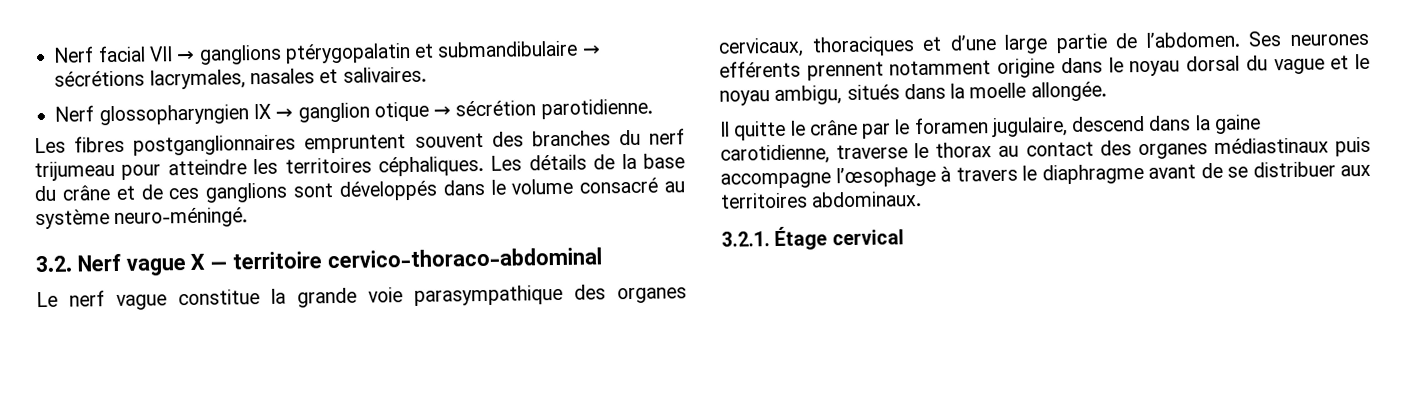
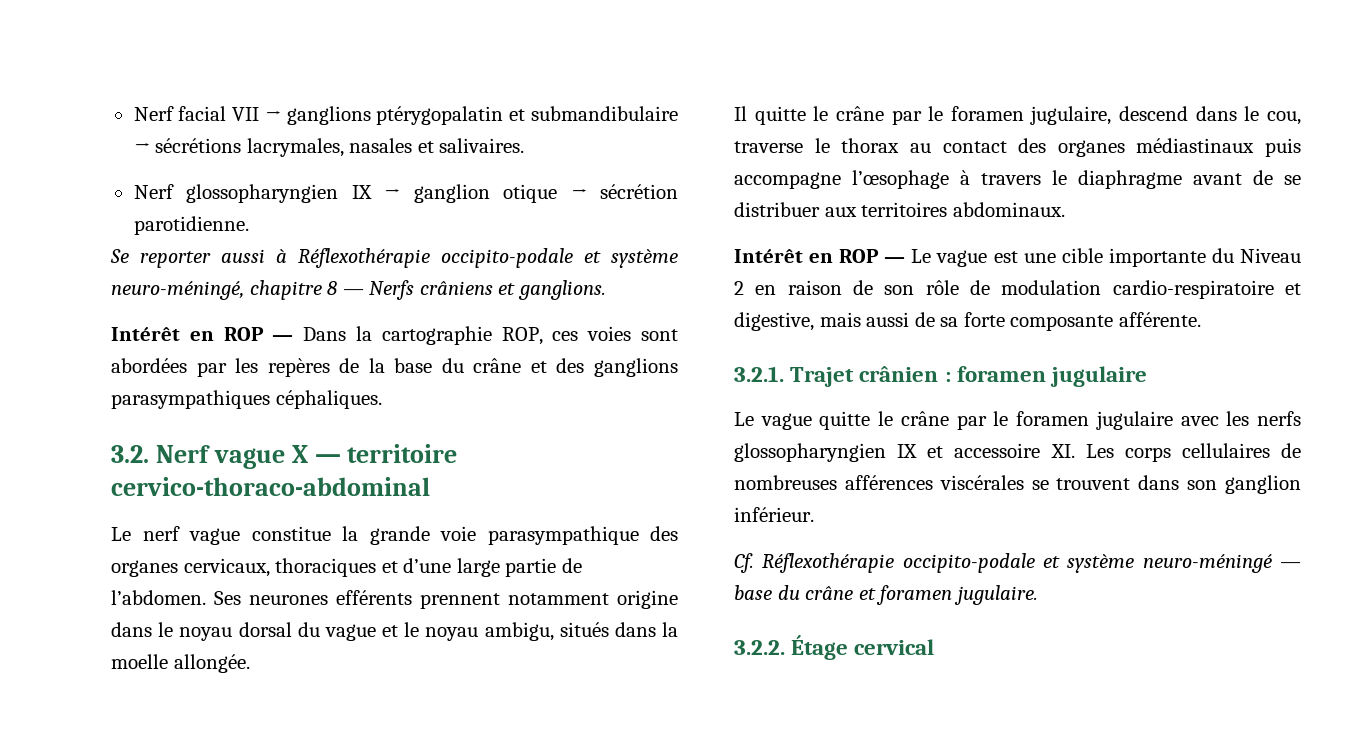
[34,128,685,156] [34,154,587,182] Les fibres postganglionnaires empruntent souvent des branches du nerf trijumeau pour atteindre les territoires céphaliques. Les détails -> [110,248,678,268] [111,280,606,300] [111,326,678,345] [111,358,330,377] Se reporter aussi à Réflexothérapie occipito-podale et système neuro-méningé, chapitre 8 — Nerfs crâniens et ganglions. // Intérêt en ROP — Dans la cartographie ROP, ces voies sont abordées par les repères
[140,177,685,203] [35,207,249,230] de ces ganglions sont développés dans le volume consacré au système neuro-méningé. -> [556,358,679,377] [111,390,382,409] des ganglions parasympathiques céphaliques.
[1194,114,1261,135] [720,144,830,165] la gaine carotidienne, -> [1244,106,1301,125] le cou,
[721,231,770,247] 3.2.1. -> [734,248,1301,267] [734,280,1301,299] [734,312,1201,331] [734,366,1148,387] [734,411,1301,430] [734,443,1301,462] [734,475,1301,494] [734,507,814,522] [734,553,1301,573] [734,585,1038,605] [734,640,785,655] Intérêt en ROP — Le vague est une cible importante du Niveau 2 en raison de son rôle de modulation cardio-respiratoire et digestive, mais aussi de sa forte composante afférente. // 3.2.1. Trajet crânien : foramen jugulaire // Le vague quitte le crâne par le foramen jugulaire avec les nerfs glossopharyngien IX et accessoire XI. Les corps cellulaires de nombreuses afférences viscérales se trouvent dans son ganglion inférieur. // Cf. Réflexothérapie occipito-podale et système neuro-méningé — base du crâne et foramen jugulaire. // 3.2.2.

